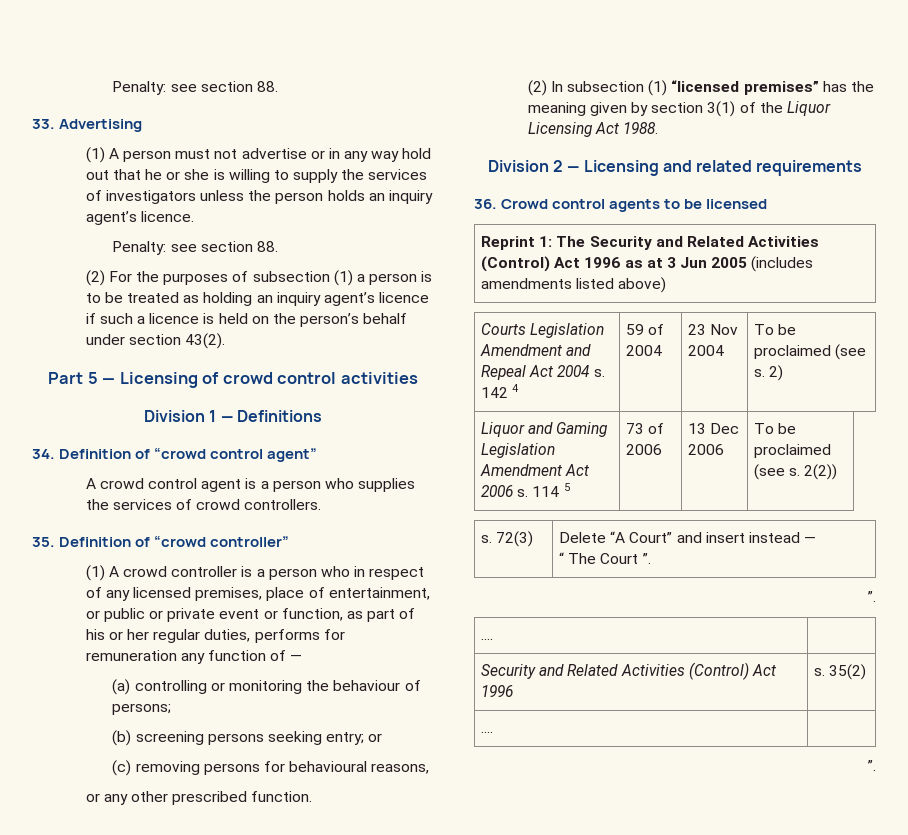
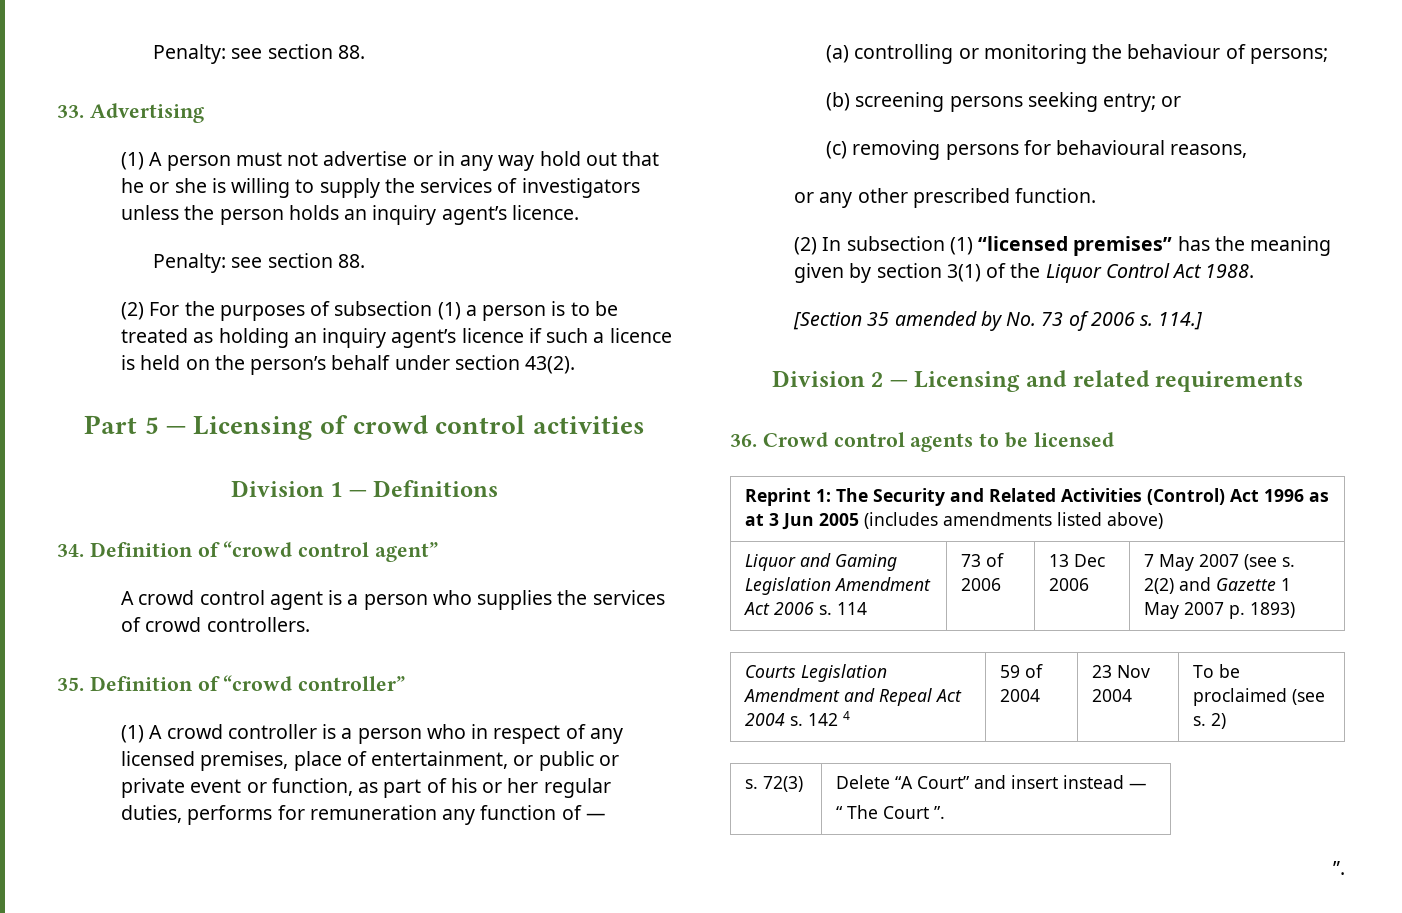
[527,122,593,137] Licensing -> [1105,263,1170,278] Control
(658, 128) none -> [792,311,1203,331] // [Section 35 amended by No. 73 of 2006 s. 114.]
(667, 285) none -> [745,553,898,571] [745,577,932,595] [744,602,868,615] [961,553,1005,567] [961,578,1002,591] [1049,554,1106,567] [1049,578,1090,591] [1144,554,1296,571] [1144,577,1292,594] [1144,602,1296,619] // Liquor and Gaming Legislation Amendment Act 2006 s. 114 | 73 of 2006 | 13 Dec 2006 | 7 May 2007 (see s. 2(2) and Gazette 1 May 2007 p. 1893)
[480,422,609,437] [480,443,555,458] [479,464,590,476] [480,483,570,497] [625,423,665,434] [625,444,662,455] [687,423,740,434] [687,444,724,455] [753,423,797,434] [753,444,831,458] [753,464,838,480] // Liquor and Gaming Legislation Amendment Act 2006 s. 114 5 | 73 of 2006 | 13 Dec 2006 | To be proclaimed (see s. 2(2)) -> (1227, 721) none
[480,638,493,640] [480,662,776,680] [480,685,513,697] [813,664,867,680] [480,731,493,733] [867,760,876,771] // .... | // Security and Related Activities (Control) Act 1996 | s. 35(2) // .... | // ”. -> (1345, 868) none

